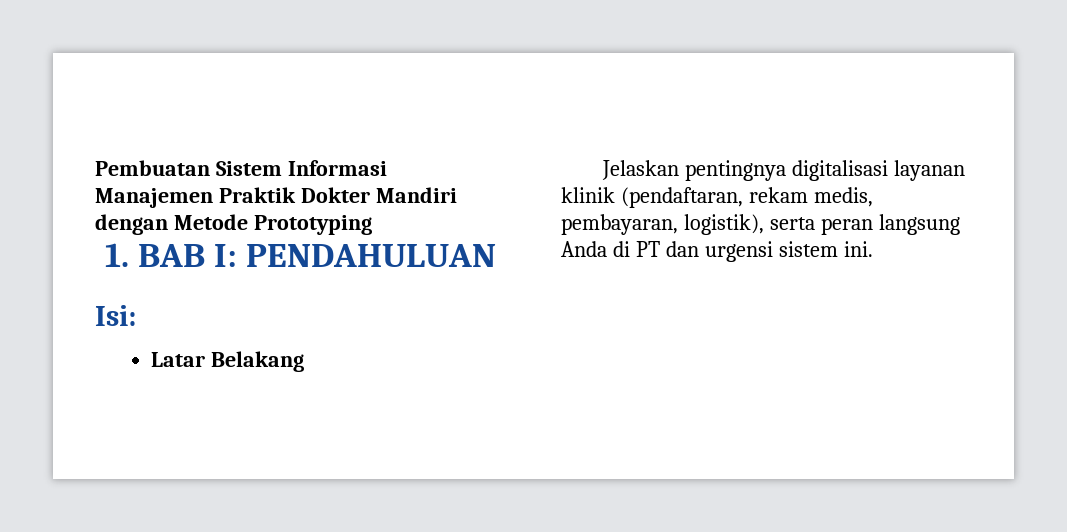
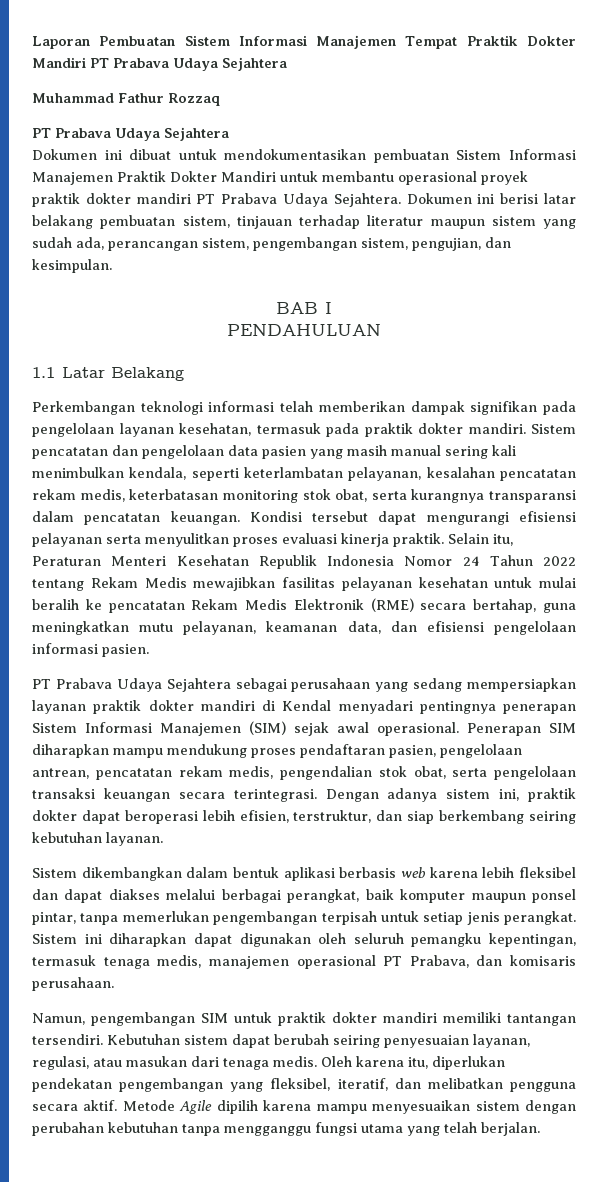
(95, 168) none -> [32,36,90,49] Laporan
[218,187,457,203] [95,214,372,235] [104,243,238,267] Praktik Dokter Mandiri dengan Metode Prototyping // 1. BAB I: -> [405,35,576,49] [32,57,287,71] [32,93,220,106] [32,127,229,141] [32,149,576,163] [32,171,528,185] [32,193,576,207] [32,215,576,229] [32,237,511,251] [32,259,112,273] [276,302,332,314] Tempat Praktik Dokter Mandiri PT Prabava Udaya Sejahtera // Muhammad Fathur Rozzaq // PT Prabava Udaya Sejahtera // Dokumen ini dibuat untuk mendokumentasikan pembuatan Sistem Informasi Manajemen Praktik Dokter Mandiri untuk membantu operasional proyek praktik dokter mandiri PT Prabava Udaya Sejahtera. Dokumen ini berisi latar belakang pembuatan sistem, tinjauan terhadap literatur maupun sistem yang sudah ada, perancangan sistem, pengembangan sistem, pengujian, dan kesimpulan. // BAB I //
[95,305,136,326] Isi: // -> [32,367,55,378] 1.1
[601,160,965,181] [561,187,873,208] [561,214,960,235] [561,241,873,262] Jelaskan pentingnya digitalisasi layanan klinik (pendaftaran, rekam medis, pembayaran, logistik), serta peran langsung Anda di PT dan urgensi sistem ini. -> [32,401,576,415] [32,423,576,437] [32,445,516,459] [32,467,576,481] [32,489,576,503] [32,511,576,525] [32,533,513,547] [32,555,576,569] [32,577,576,591] [32,598,576,613] [32,621,577,635] [32,643,149,657] [32,678,576,692] [32,700,576,714] [32,721,576,736] [32,744,522,758] [32,766,576,780] [32,788,576,802] [32,810,577,824] [32,832,163,846] [32,867,576,881] [32,889,577,903] [32,911,576,925] [32,933,576,947] [32,955,576,969] [32,977,114,991] [32,1012,576,1026] [32,1034,530,1048] [32,1056,505,1070] [32,1078,577,1092] [32,1100,577,1114] [32,1122,540,1136] Perkembangan teknologi informasi telah memberikan dampak signifikan pada pengelolaan layanan kesehatan, termasuk pada praktik dokter mandiri. Sistem pencatatan dan pengelolaan data pasien yang masih manual sering kali menimbulkan kendala, seperti keterlambatan pelayanan, kesalahan pencatatan rekam medis, keterbatasan monitoring stok obat, serta kurangnya transparansi dalam pencatatan keuangan. Kondisi tersebut dapat mengurangi efisiensi pelayanan serta menyulitkan proses evaluasi kinerja praktik. Selain itu, Peraturan Menteri Kesehatan Republik Indonesia Nomor 24 Tahun 2022 tentang Rekam Medis mewajibkan fasilitas pelayanan kesehatan untuk mulai beralih ke pencatatan Rekam Medis Elektronik (RME) secara bertahap, guna meningkatkan mutu pelayanan, keamanan data, dan efisiensi pengelolaan informasi pasien. // PT Prabava Udaya Sejahtera sebagai perusahaan yang sedang mempersiapkan layanan praktik dokter mandiri di Kendal menyadari pentingnya penerapan Sistem Informasi Manajemen (SIM) sejak awal operasional. Penerapan SIM diharapkan mampu mendukung proses pendaftaran pasien, pengelolaan antrean, pencatatan rekam medis, pengendalian stok obat, serta pengelolaan transaksi keuangan secara terintegrasi. Dengan adanya sistem ini, praktik dokter dapat beroperasi lebih efisien, terstruktur, dan siap berkembang seiring kebutuhan layanan. // Sistem dikembangkan dalam bentuk aplikasi berbasis web karena lebih fleksibel dan dapat diakses melalui berbagai perangkat, baik komputer maupun ponsel pintar, tanpa memerlukan pengembangan terpisah untuk setiap jenis perangkat. Sistem ini diharapkan dapat digunakan oleh seluruh pemangku kepentingan, termasuk tenaga medis, manajemen operasional PT Prabava, dan komisaris perusahaan. // Namun, pengembangan SIM untuk praktik dokter mandiri memiliki tantangan tersendiri. Kebutuhan sistem dapat berubah seiring penyesuaian layanan, regulasi, atau masukan dari tenaga medis. Oleh karena itu, diperlukan pendekatan pengembangan yang fleksibel, iteratif, dan melibatkan pengguna secara aktif. Metode Agile dipilih karena mampu menyesuaikan sistem dengan perubahan kebutuhan tanpa mengganggu fungsi utama yang telah berjalan.

